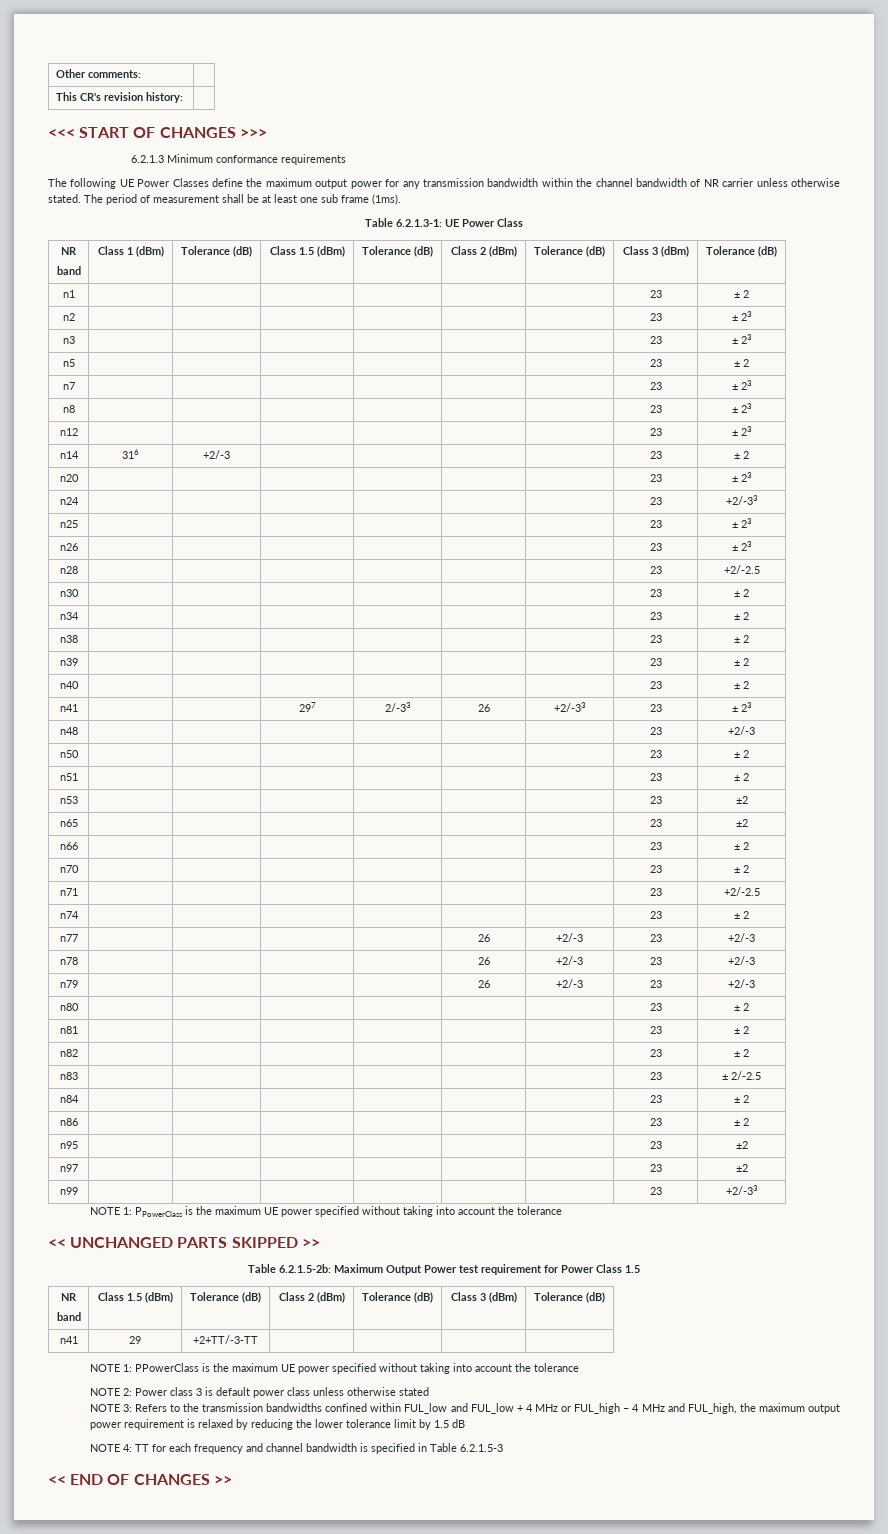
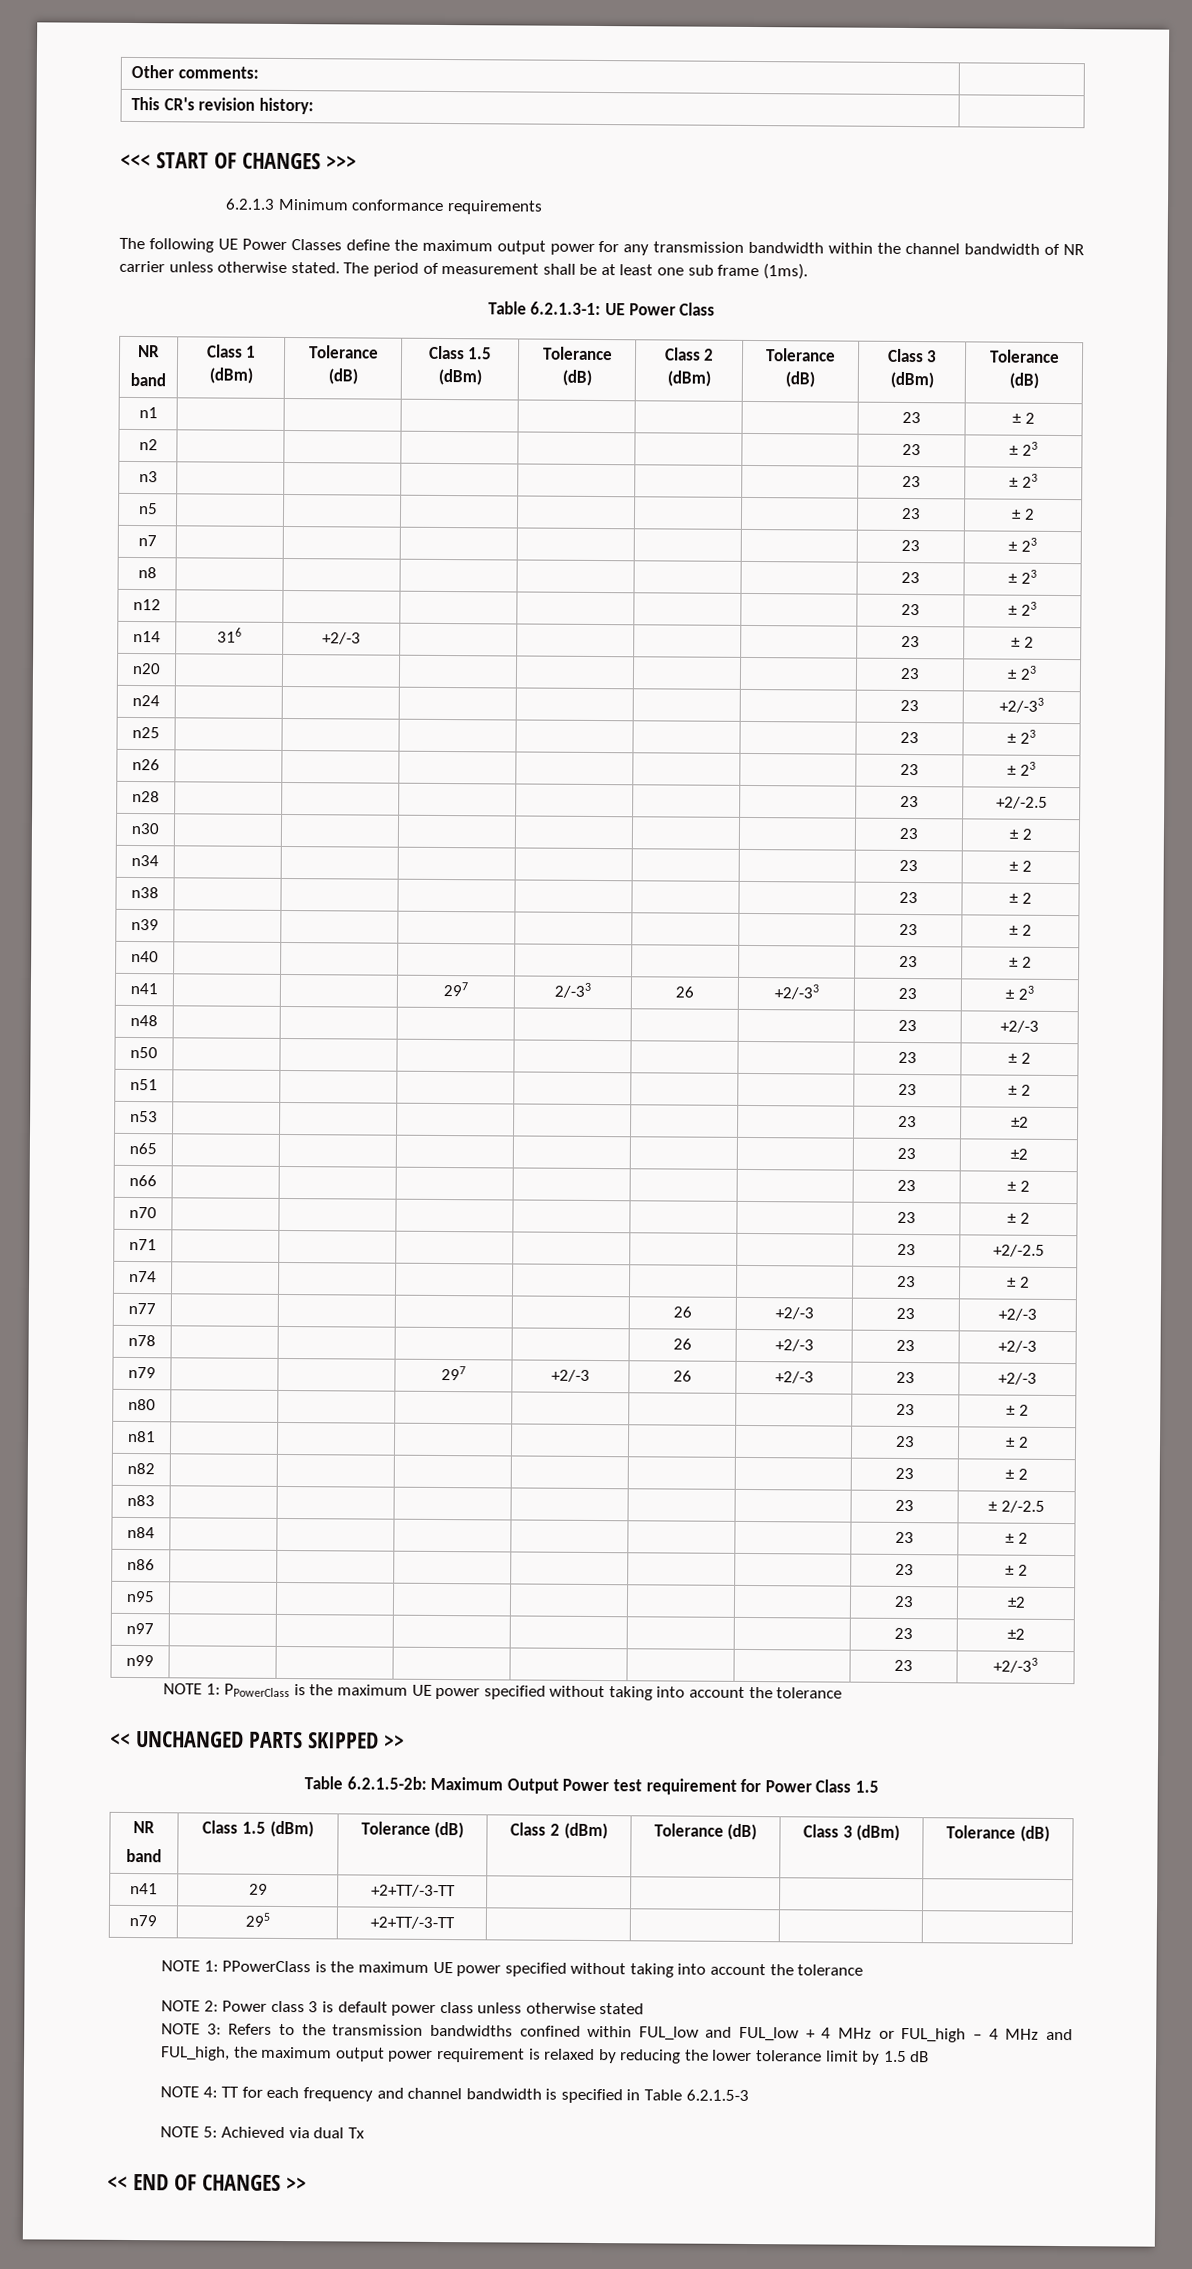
(78, 984) | -> [441,1366,466,1381] [551,1369,590,1382] 297 | +2/-3
(258, 1339) none -> [129,1915,157,1927] [244,1912,270,1927] [369,1916,455,1930] // n79 | 295 | +2+TT/-3-TT | | | |
(503, 1448) none -> [159,2126,365,2139] // NOTE 5: Achieved via dual Tx

